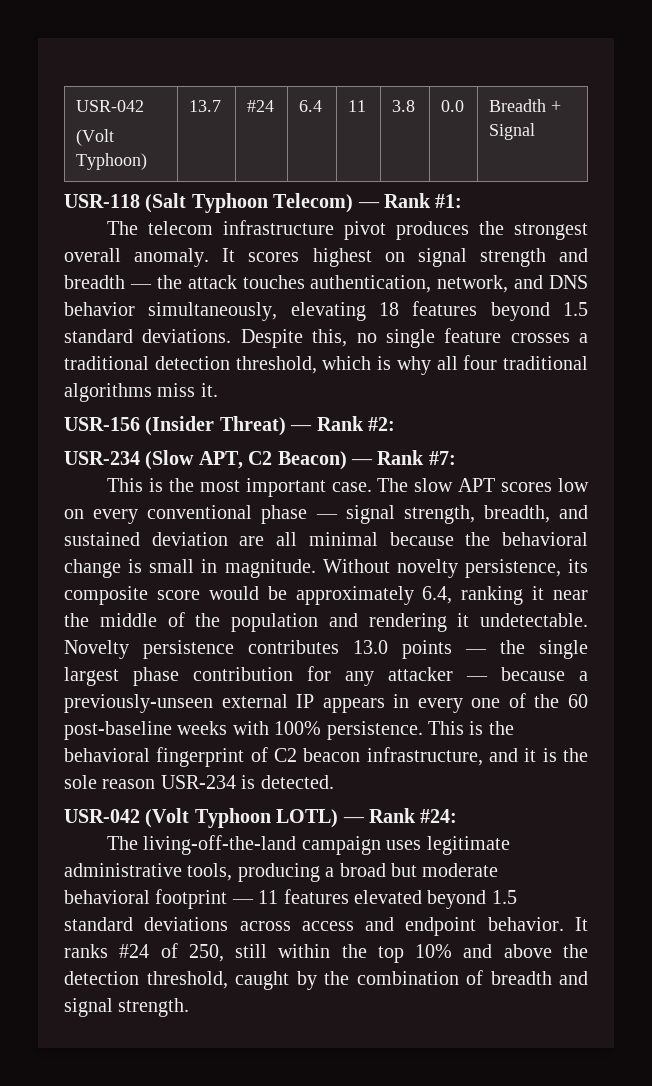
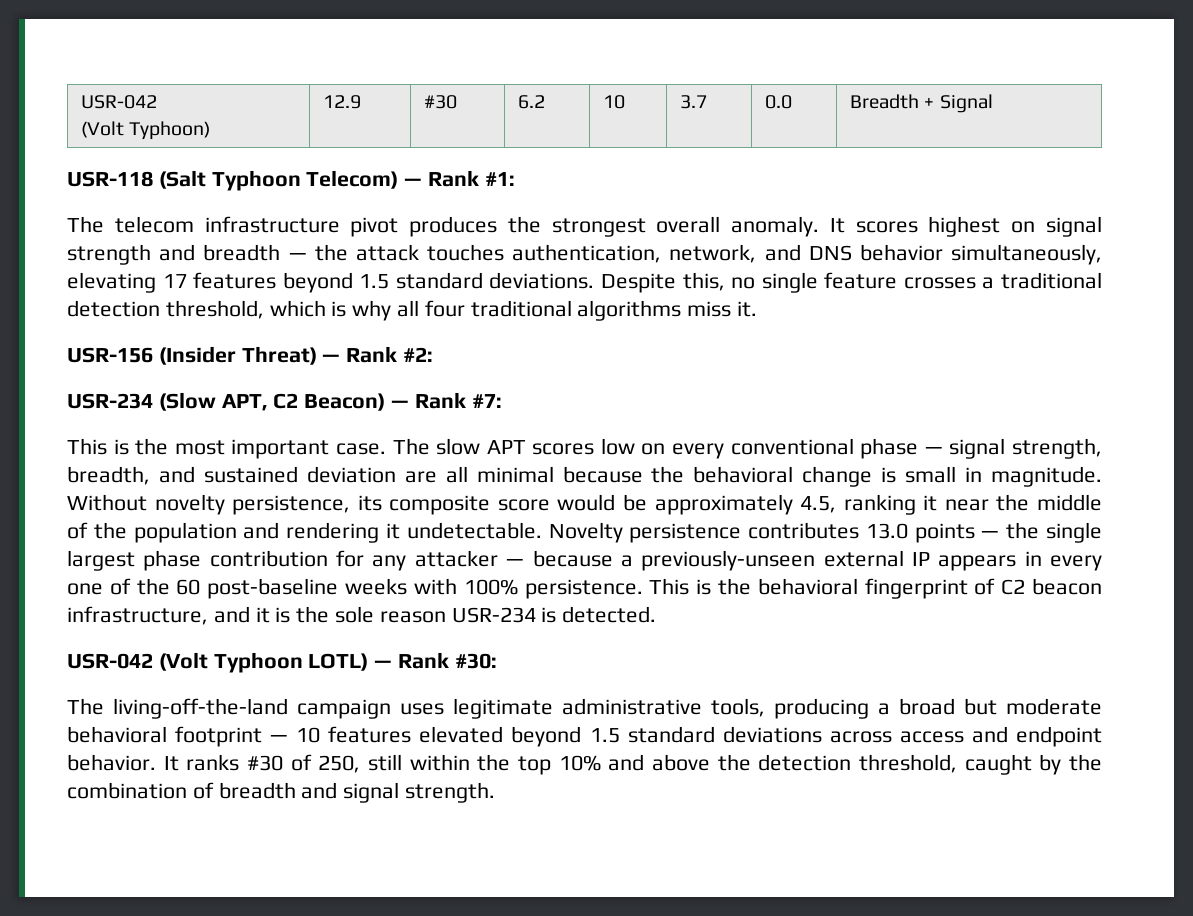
[189,100,222,112] [247,100,275,112] [299,100,323,112] [348,100,367,112] [392,100,416,112] 13.7 | #24 | 6.4 | 11 | 3.8 -> [322,95,361,109] [423,95,457,109] [517,95,545,109] [602,95,625,109] [679,95,707,109] 12.9 | #30 | 6.2 | 10 | 3.7
[378,302,399,316] 18 -> [162,274,187,288] 17
[422,586,453,604] 6.4, -> [800,496,837,513] 4.5,
[420,809,458,823] #24: -> [454,653,497,669] #30:
[258,890,279,904] 11 -> [296,727,321,743] 10
[119,944,150,958] #24 -> [247,755,283,771] #30

